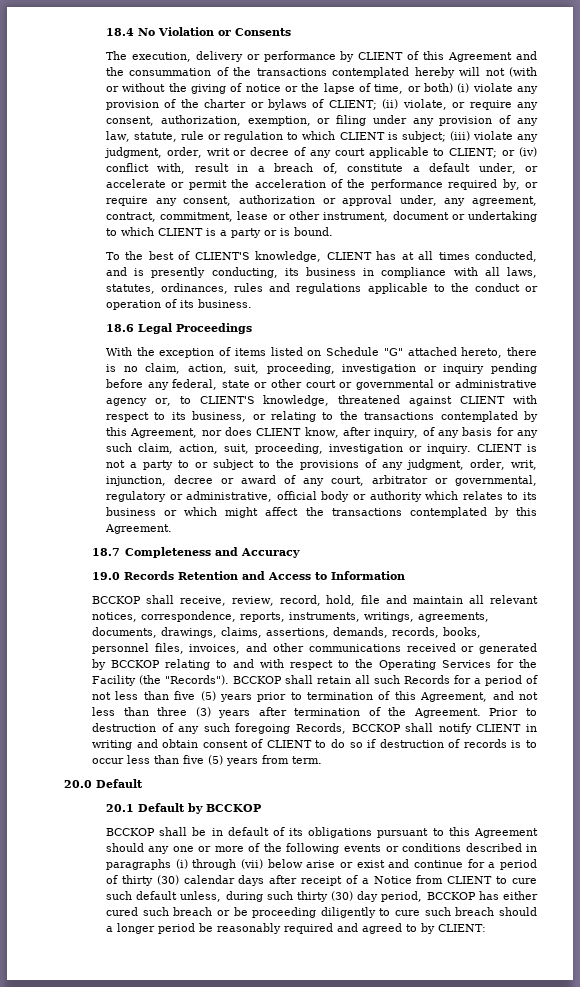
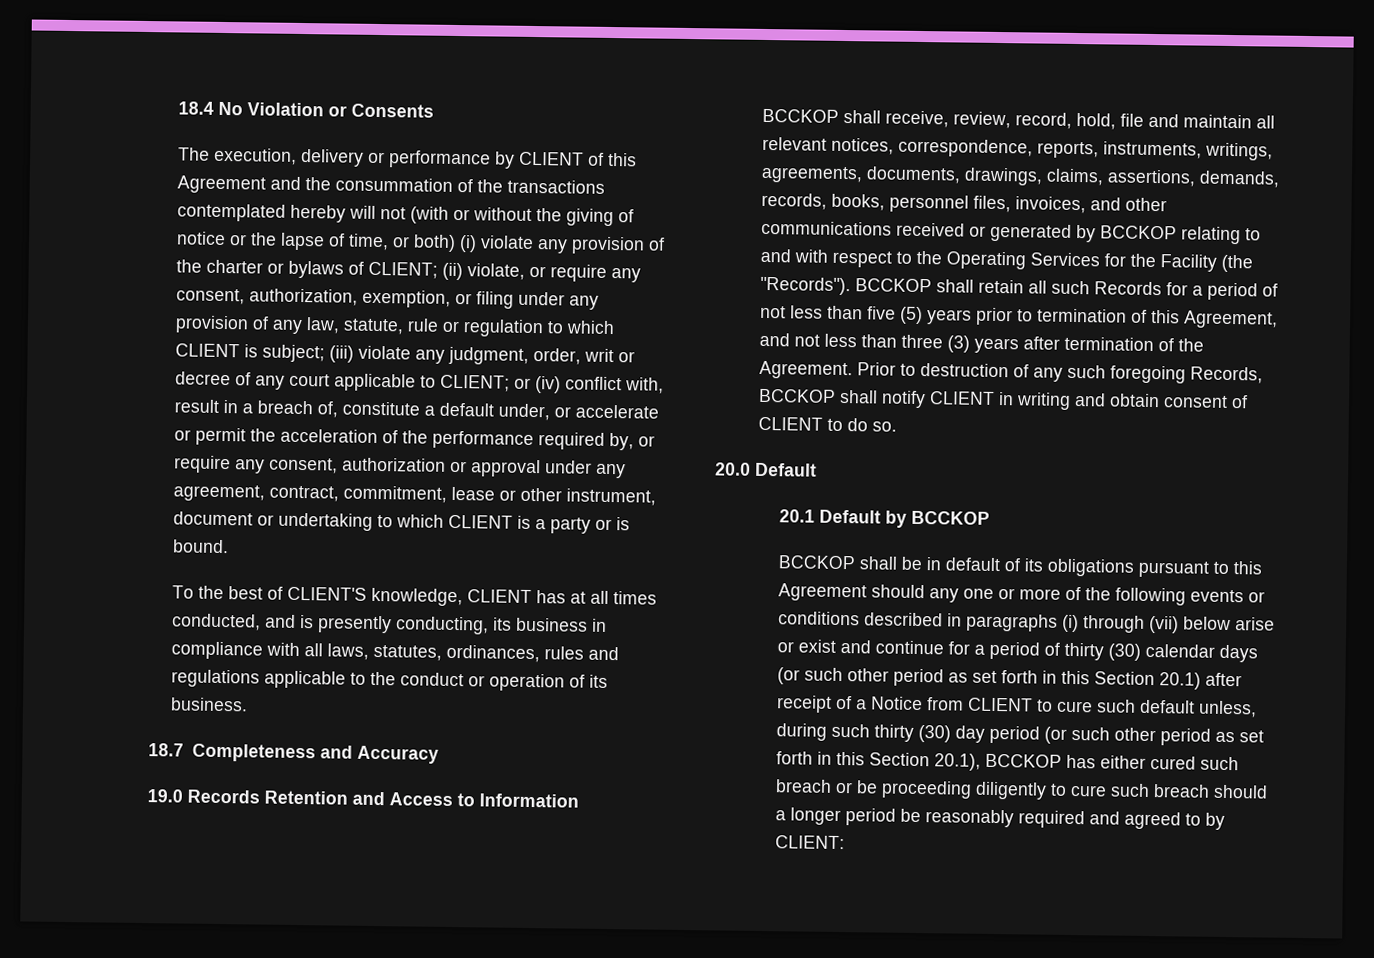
[399,195,437,206] under, -> [544,460,592,474] under
[105,323,252,334] [105,347,538,358] [105,363,537,374] [105,379,537,390] [105,395,537,406] [105,411,538,422] [105,427,538,438] [105,443,537,454] [105,459,537,470] [105,475,537,486] [105,491,537,502] [105,507,537,518] [104,524,172,534] // 18.6 Legal Proceedings // With the exception of items listed on Schedule "G" attached hereto, there is no claim, action, suit, proceeding, investigation or inquiry pending before any federal, state or other court or governmental or administrative agency or, to CLIENT'S knowledge, threatened against CLIENT with respect to its business, or relating to the transactions contemplated by this Agreement, nor does CLIENT know, after inquiry, of any basis for any such claim, action, suit, proceeding, investigation or inquiry. CLIENT is not a party to or subject to the provisions of any judgment, order, writ, injunction, decree or award of any court, arbitrator or governmental, regulatory or administrative, official body or authority which relates to its business or which might affect the transactions contemplated by this Agreement. -> (248, 704) none
[349,739,537,748] [91,755,322,766] so if destruction of records is to occur less than five (5) years from term. -> [872,421,898,432] so.
(265, 880) none -> [776,667,1201,690] (or such other period as set forth in this Section 20.1)
[381,891,423,902] period, -> [988,725,1264,746] [775,751,981,771] period (or such other period as set forth in this Section 20.1),

